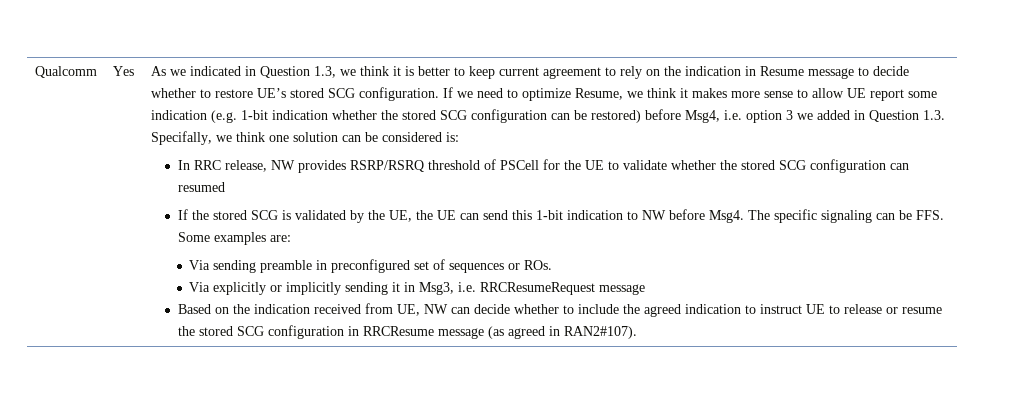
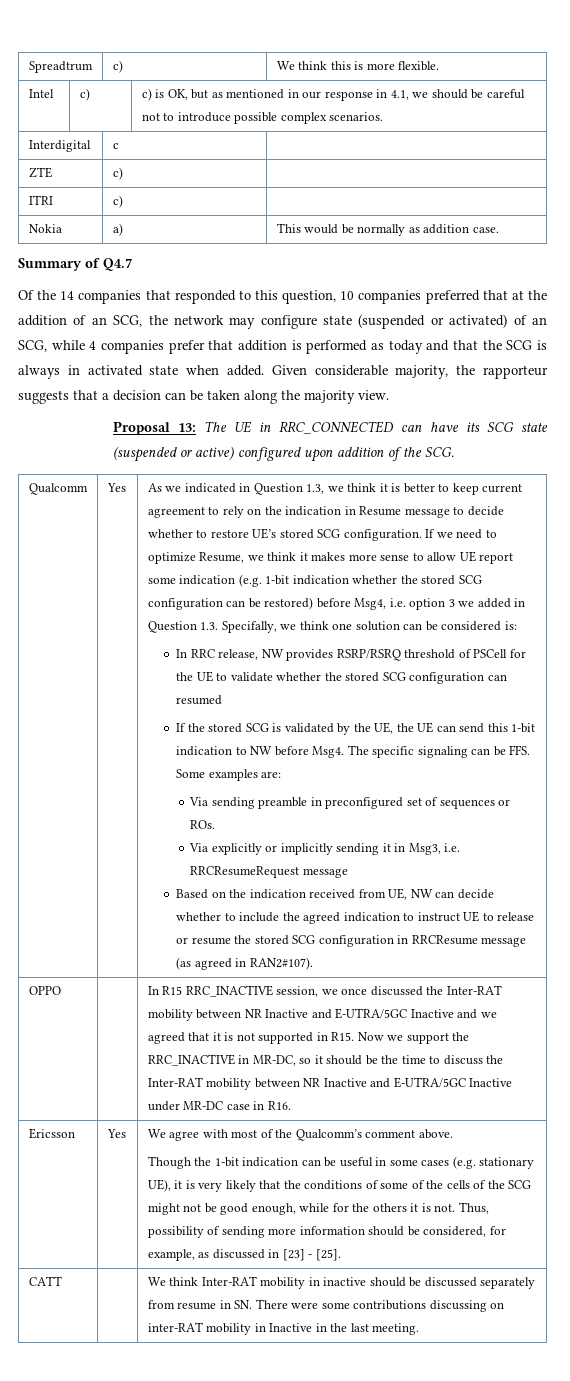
(34, 72) none -> [28,61,93,73] [112,60,123,73] [276,61,440,71] [28,89,54,98] [79,88,90,101] [141,88,525,101] [141,112,384,124] [28,140,91,152] [112,143,119,149] [28,167,52,178] [112,167,123,180] [28,195,53,205] [112,195,123,208] [28,224,62,233] [112,223,123,236] [276,223,499,236] [18,258,132,271] [18,290,548,304] [18,314,547,329] [18,340,548,354] [18,365,549,379] [18,390,389,404] [113,421,548,435] [113,446,455,462] Spreadtrum | c) | We think this is more flexible. // Intel | c) | c) is OK, but as mentioned in our response in 4.1, we should be careful not to introduce possible complex scenarios. // Interdigital | c | // ZTE | c) | // ITRI | c) | // Nokia | a) | This would be normally as addition case. // Summary of Q4.7 // Of the 14 companies that responded to this question, 10 companies preferred that at the addition of an SCG, the network may configure state (suspended or activated) of an SCG, while 4 companies prefer that addition is performed as today and that the SCG is always in activated state when added. Given considerable majority, the rapporteur suggests that a decision can be taken along the majority view. // Proposal 13: The UE in RRC_CONNECTED can have its SCG state (suspended or active) configured upon addition of the SCG. //
(637, 332) none -> [28,986,61,995] [147,985,502,997] [147,1008,497,1021] [147,1032,470,1044] [147,1054,504,1066] [147,1077,513,1090] [147,1101,291,1111] [28,1128,75,1139] [106,1129,126,1138] [147,1129,453,1141] [147,1156,535,1169] [147,1179,532,1192] [147,1202,489,1215] [147,1226,506,1238] [147,1249,341,1261] [28,1276,62,1286] [147,1276,536,1289] [147,1299,505,1312] [147,1322,420,1335] // OPPO | | In R15 RRC_INACTIVE session, we once discussed the Inter-RAT mobility between NR Inactive and E-UTRA/5GC Inactive and we agreed that it is not supported in R15. Now we support the RRC_INACTIVE in MR-DC, so it should be the time to discuss the Inter-RAT mobility between NR Inactive and E-UTRA/5GC Inactive under MR-DC case in R16. // Ericsson | Yes | We agree with most of the Qualcomm’s comment above. // Though the 1-bit indication can be useful in some cases (e.g. stationary UE), it is very likely that the conditions of some of the cells of the SCG might not be good enough, while for the others it is not. Thus, possibility of sending more information should be considered, for example, as discussed in [23] - [25]. // CATT | | We think Inter-RAT mobility in inactive should be discussed separately from resume in SN. There were some contributions discussing on inter-RAT mobility in Inactive in the last meeting.

